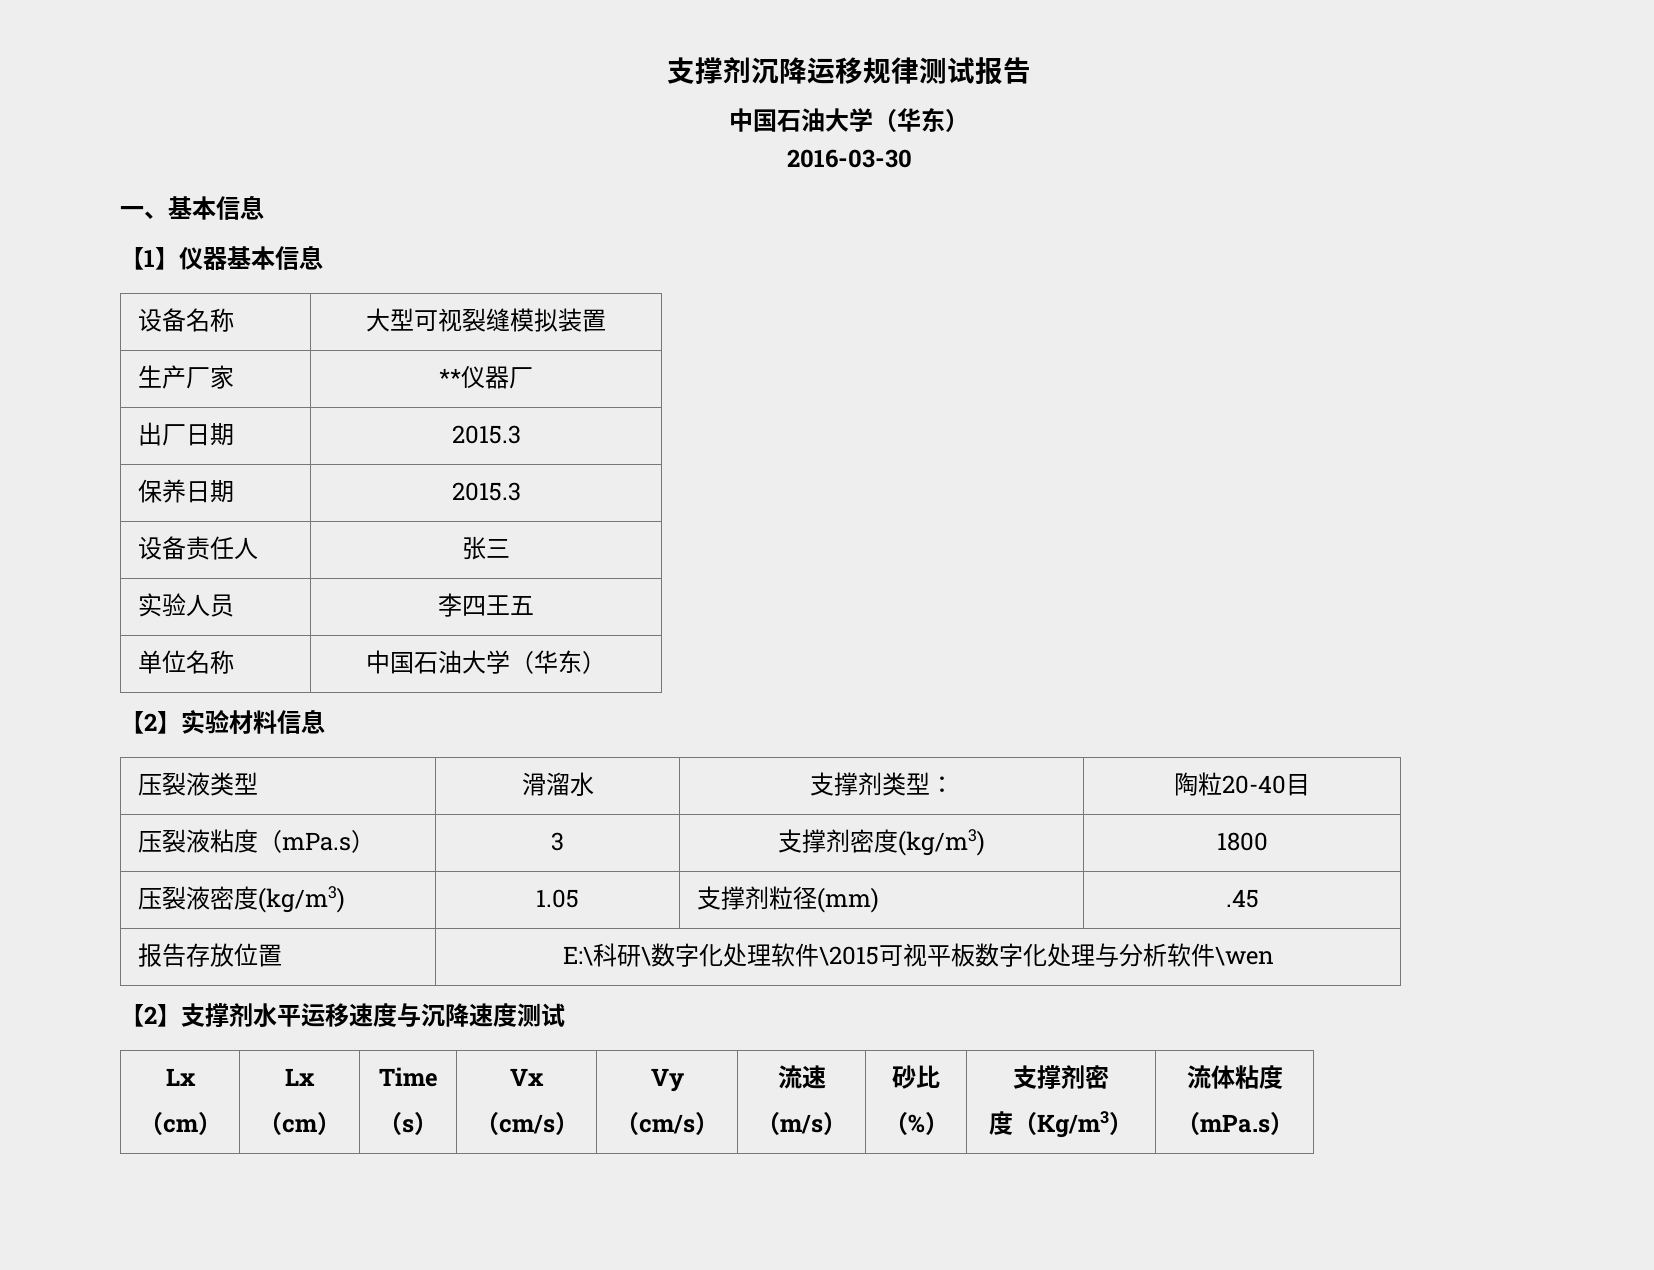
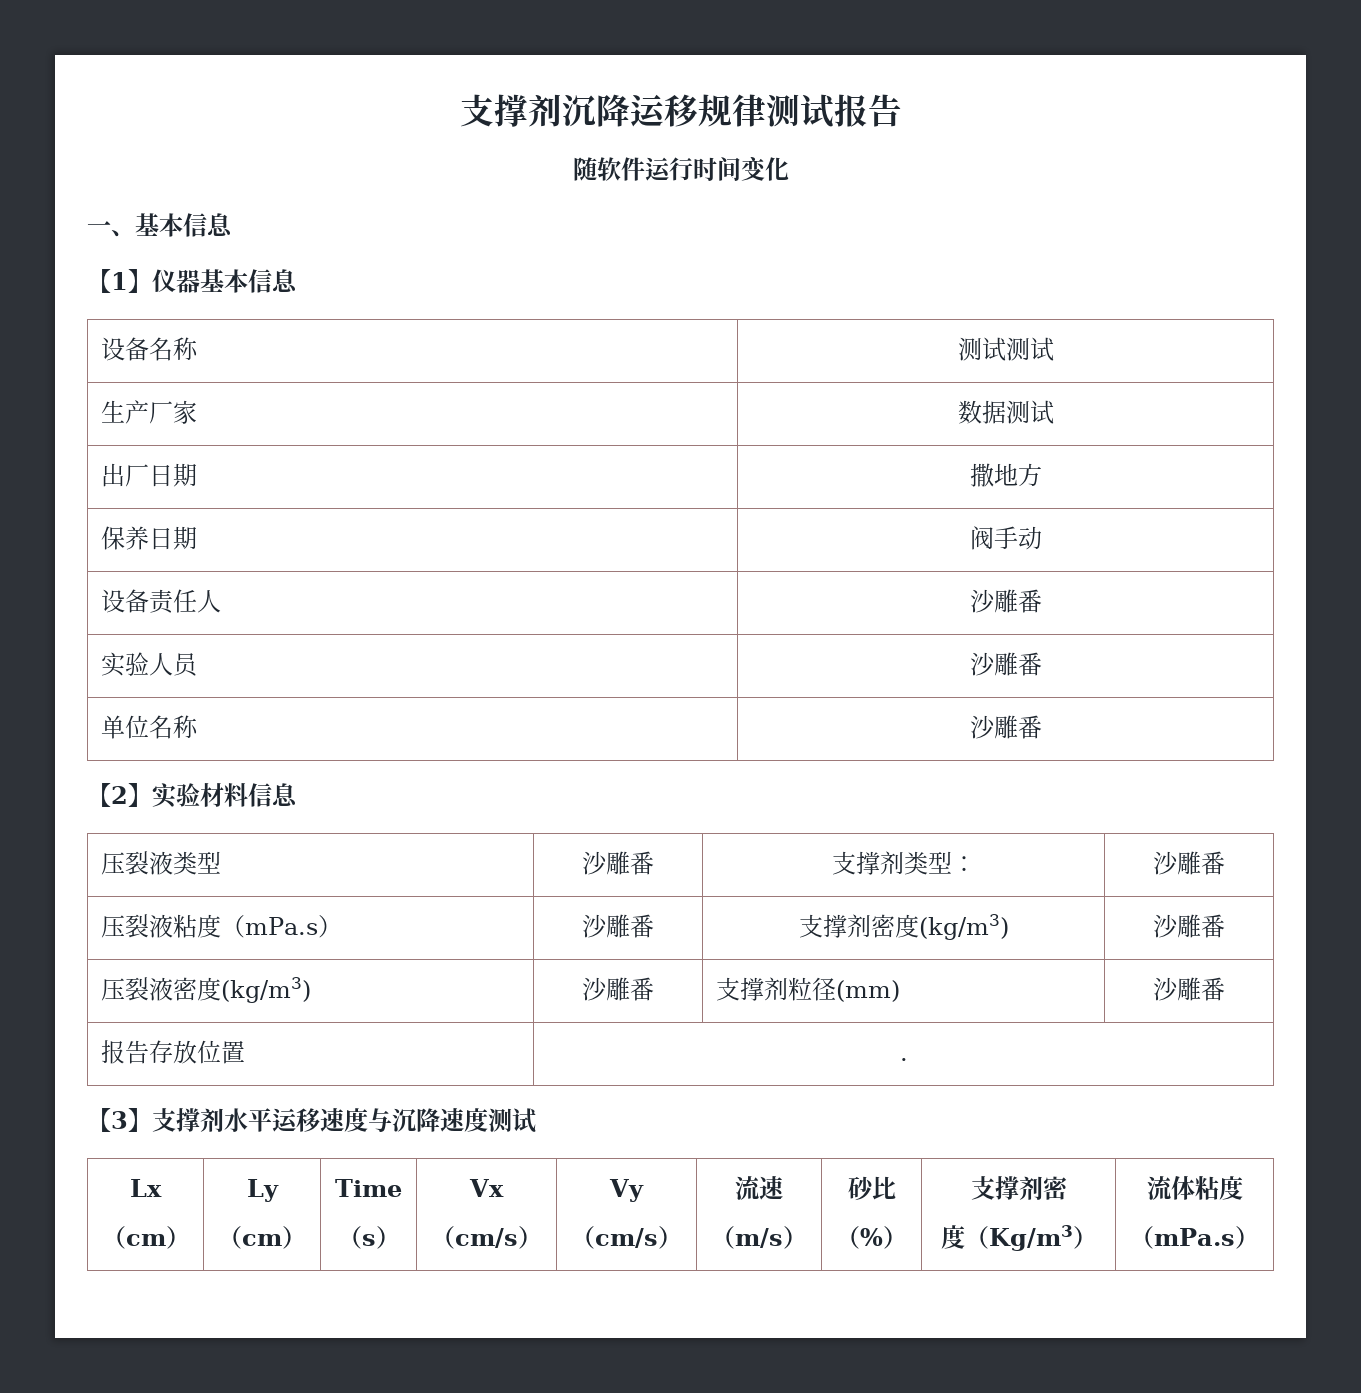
[729,108,969,132] [786,149,912,168] 中国石油大学（华东） // 2016-03-30 -> [572,156,789,181] 随软件运行时间变化
[366,308,606,332] 大型可视裂缝模拟装置 -> [957,337,1054,361] 测试测试
[439,366,533,389] **仪器厂 -> [957,400,1054,424] 数据测试
[451,425,521,444] 2015.3 -> [969,463,1042,487] 撒地方
[451,482,521,501] 2015.3 -> [969,526,1042,550] 阀手动
[462,536,510,560] 张三 -> [969,589,1042,613] 沙雕番
[438,593,534,617] 李四王五 -> [969,652,1042,676] 沙雕番
[366,650,606,674] 中国石油大学（华东） -> [969,715,1042,739] 沙雕番
[521,772,594,796] 滑溜水 -> [582,851,654,875] 沙雕番
[1174,772,1310,796] 陶粒20-40目 -> [1153,851,1225,875] 沙雕番
[551,832,564,851] 3 -> [582,914,654,938] 沙雕番
[1216,832,1268,851] 1800 -> [1153,914,1225,938] 沙雕番
[536,889,579,908] 1.05 -> [582,977,654,1001] 沙雕番
[1225,889,1259,908] .45 -> [1153,977,1225,1001] 沙雕番
[562,943,1274,967] [120,1004,157,1027] E:\科研\数字化处理软件\2015可视平板数字化处理与分析软件\wen // 【2 -> [899,1058,908,1061] [87,1108,128,1132] . // 【3
[285,1068,315,1086] Lx -> [246,1179,279,1202] Ly

